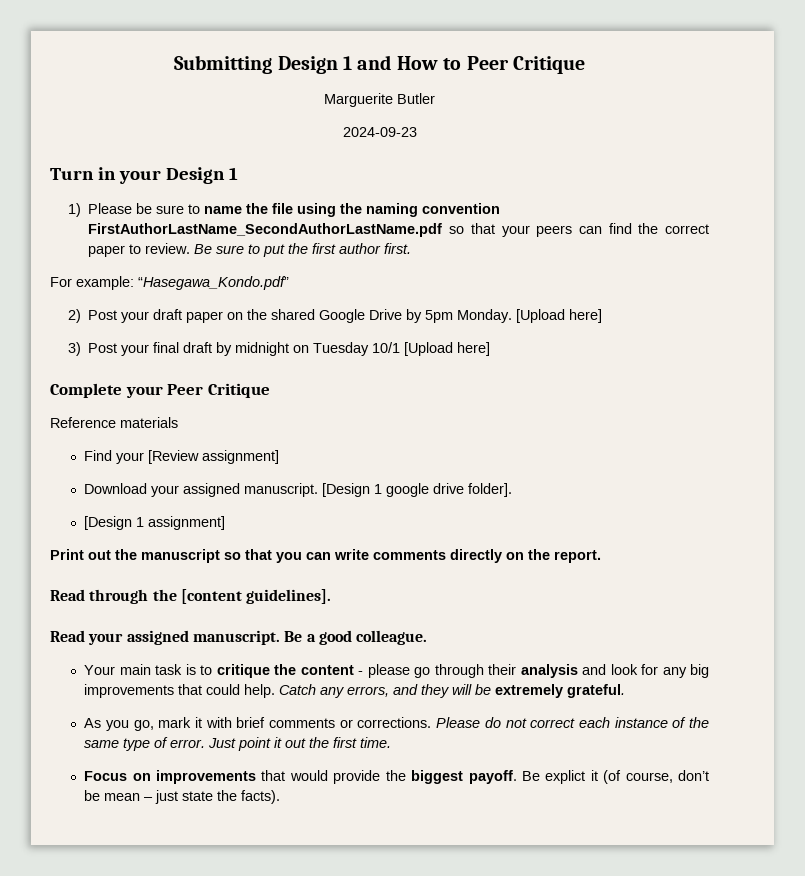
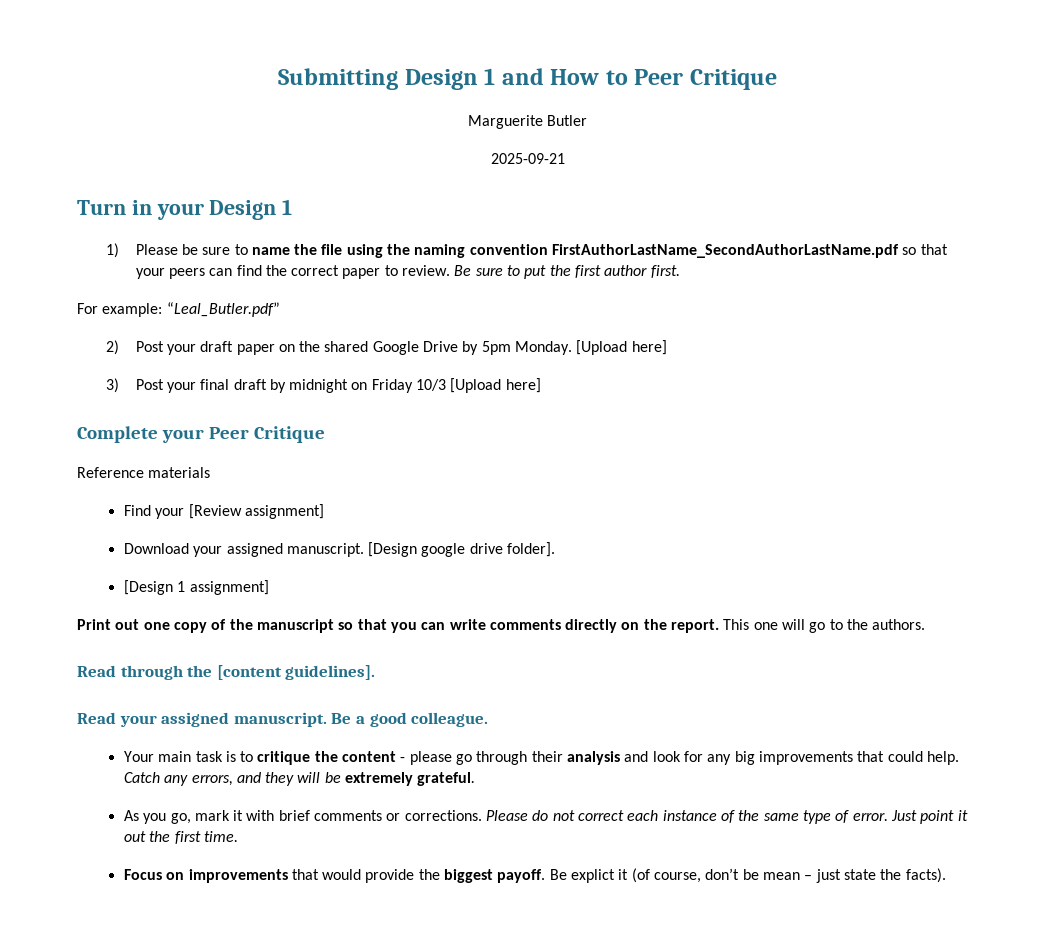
[342,127,417,137] 2024-09-23 -> [490,153,565,164] 2025-09-21
[138,276,289,290] “Hasegawa_Kondo.pdf” -> [166,302,280,317] “Leal_Butler.pdf”
[313,342,401,356] Tuesday 10/1 -> [371,379,447,393] Friday 10/3
[374,484,383,494] 1 -> (418, 549) none
(111, 555) none -> [143,619,227,633] one copy of
(601, 556) none -> [723,619,926,633] This one will go to the authors.

